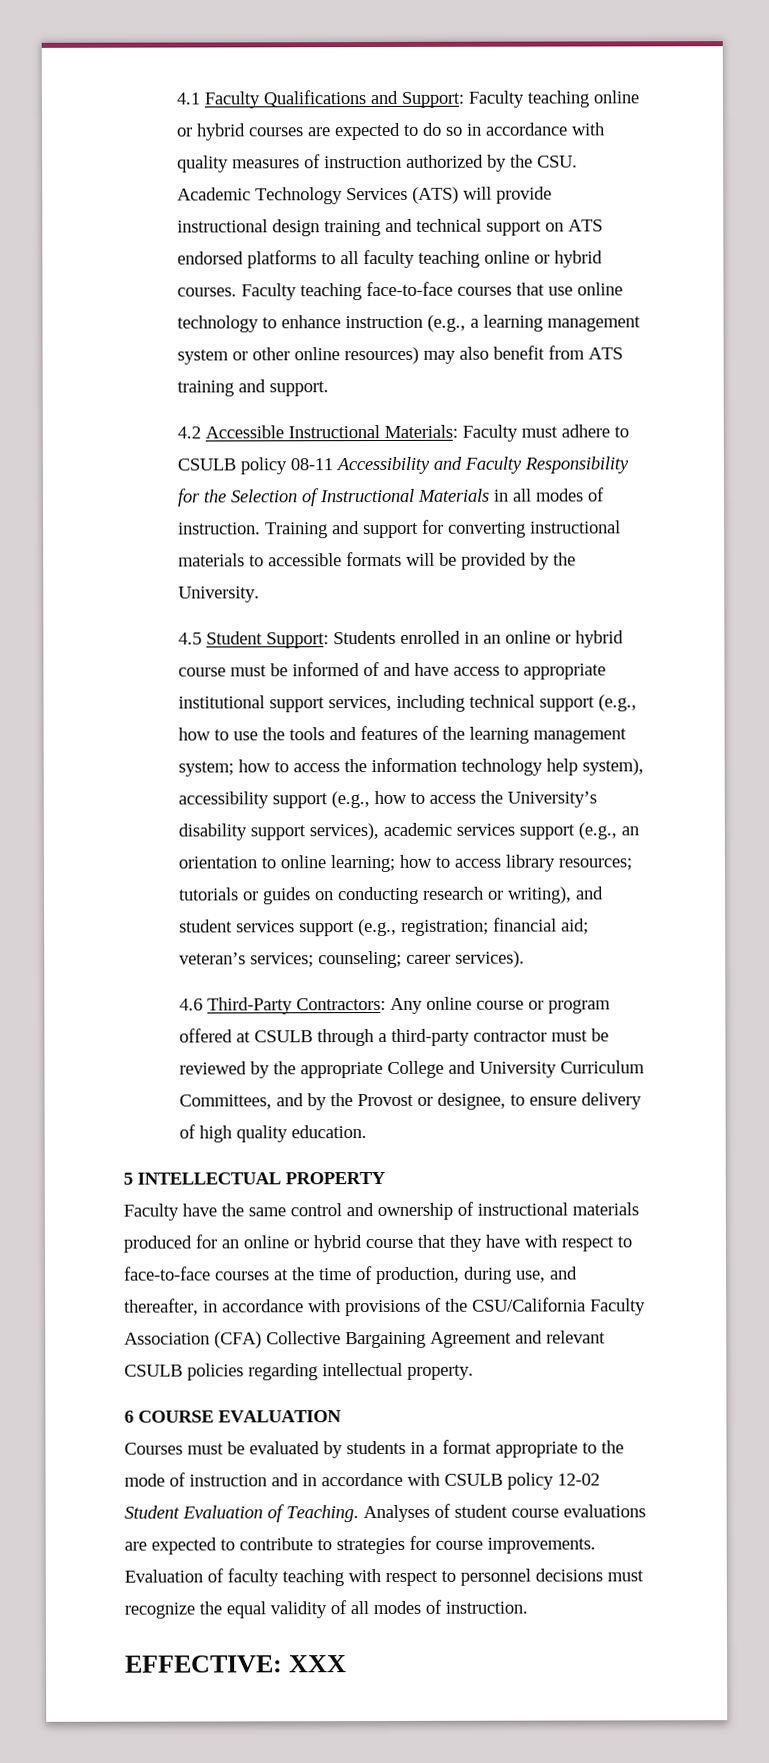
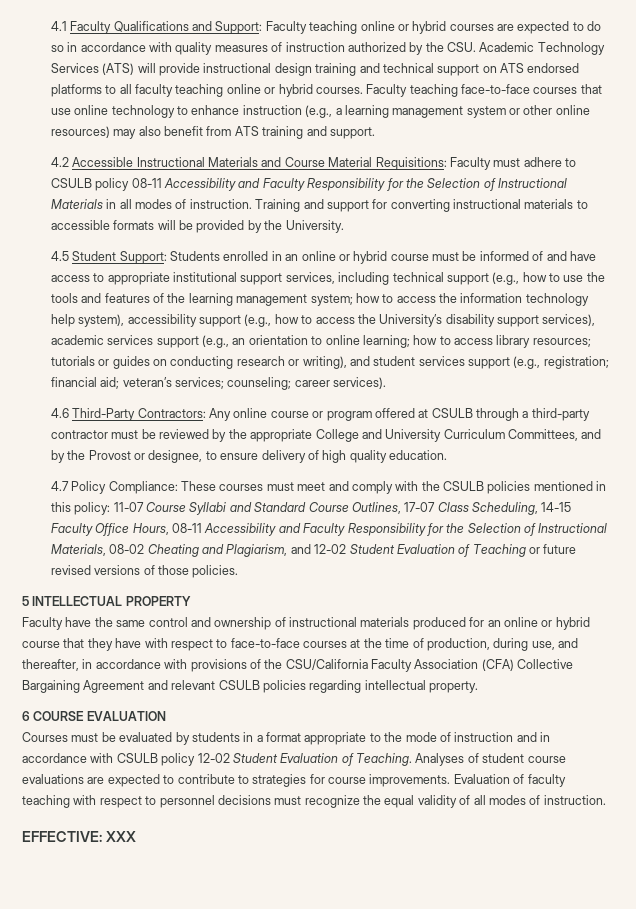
[383,424,458,439] Materials: -> [208,157,447,170] Materials and Course Material Requisitions:
(367, 1132) none -> [50,481,607,494] [50,502,572,515] [50,523,608,536] [50,544,577,557] [50,565,239,578] // 4.7 Policy Compliance: These courses must meet and comply with the CSULB policies mentioned in this policy: 11-07 Course Syllabi and Standard Course Outlines, 17-07 Class Scheduling, 14-15 Faculty Office Hours, 08-11 Accessibility and Faculty Responsibility for the Selection of Instructional Materials, 08-02 Cheating and Plagiarism, and 12-02 Student Evaluation of Teaching or future revised versions of those policies.

